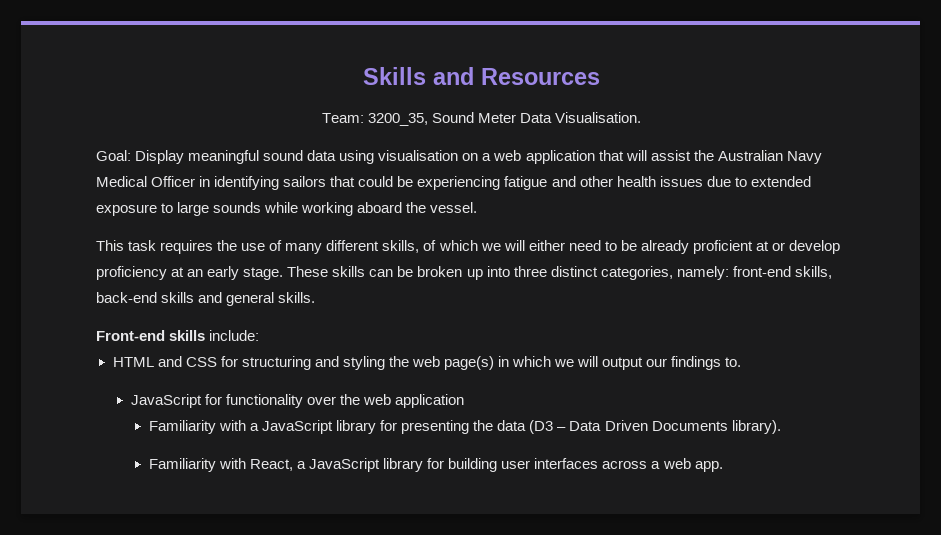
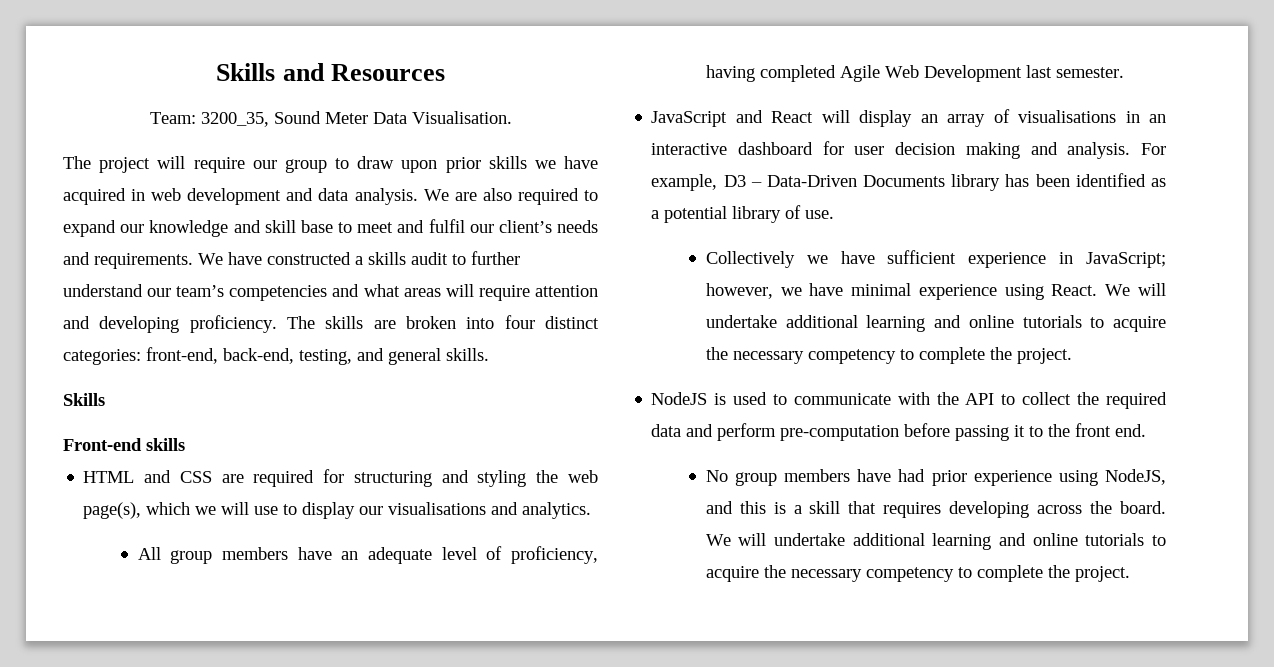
[96,150,822,164] [96,176,811,190] [96,202,478,216] [96,240,841,254] [96,266,832,280] [96,292,195,303] Goal: Display meaningful sound data using visualisation on a web application that will assist the Australian Navy Medical Officer in identifying sailors that could be experiencing fatigue and other health issues due to extended exposure to large sounds while working aboard the vessel. // This task requires the use of many different skills, of which we will either need to be already proficient at or develop proficiency at an early stage. These skills can be broken up into three distinct categories, namely: front-end skills, back-end skills -> [63,156,599,173] [63,188,598,205] [63,219,598,237] [63,251,520,269] [63,284,598,301] [63,315,599,333] [63,347,352,365] The project will require our group to draw upon prior skills we have acquired in web development and data analysis. We are also required to expand our knowledge and skill base to meet and fulfil our client’s needs and requirements. We have constructed a skills audit to further understand our team’s competencies and what areas will require attention and developing proficiency. The skills are broken into four distinct categories: front-end, back-end, testing,
(316, 297) none -> [63,393,105,406] // Skills
[209,330,260,341] include: -> (185, 444) none
(217, 362) none -> [221,470,315,487] are required
[443,356,742,370] [130,394,465,408] [148,420,781,434] [148,458,723,472] page(s) in which we will output our findings to. // JavaScript for functionality over the web application // Familiarity with a JavaScript library for presenting the data (D3 – Data Driven Documents library). // Familiarity with React, a JavaScript library for building user interfaces across a web app. -> [83,502,592,519] [137,546,598,564] [705,65,1124,82] [651,109,1166,127] [651,141,1166,159] [651,173,1166,191] [651,205,835,223] [705,250,1166,268] [705,283,1166,300] [705,315,1166,332] [705,347,1072,364] [651,392,1167,409] [651,423,1147,441] [705,469,1166,486] [705,501,1166,518] [705,533,1166,550] [705,565,1130,582] page(s), which we will use to display our visualisations and analytics. // All group members have an adequate level of proficiency, having completed Agile Web Development last semester. // JavaScript and React will display an array of visualisations in an interactive dashboard for user decision making and analysis. For example, D3 – Data-Driven Documents library has been identified as a potential library of use. // Collectively we have sufficient experience in JavaScript; however, we have minimal experience using React. We will undertake additional learning and online tutorials to acquire the necessary competency to complete the project. // NodeJS is used to communicate with the API to collect the required data and perform pre-computation before passing it to the front end. // No group members have had prior experience using NodeJS, and this is a skill that requires developing across the board. We will undertake additional learning and online tutorials to acquire the necessary competency to complete the project.

